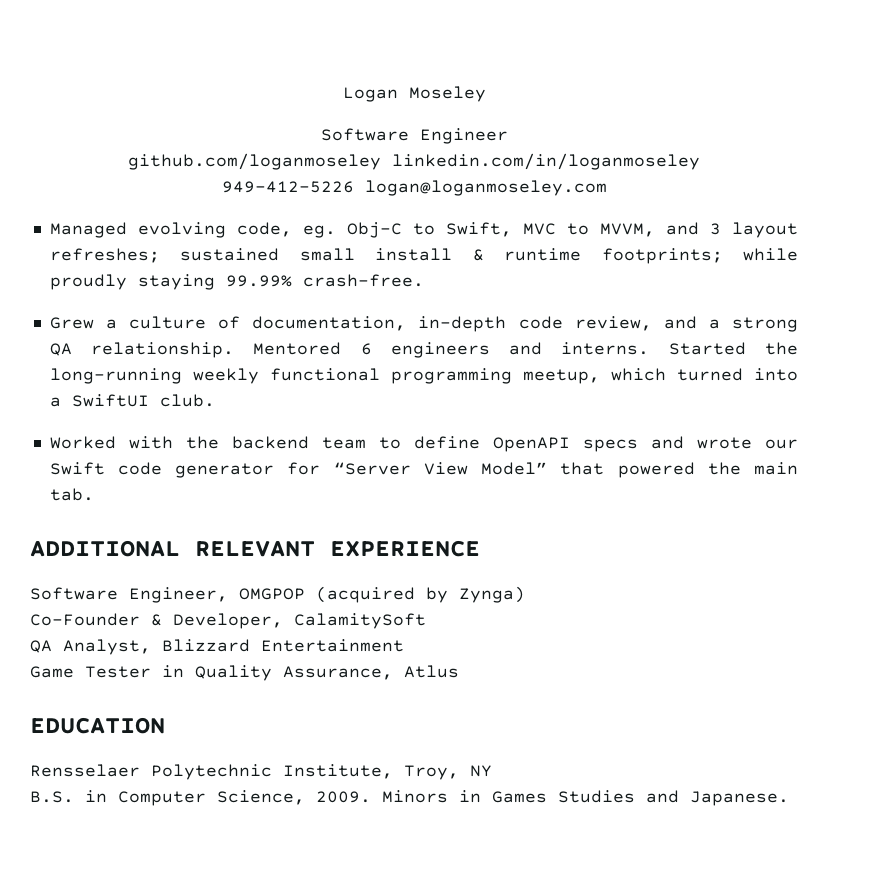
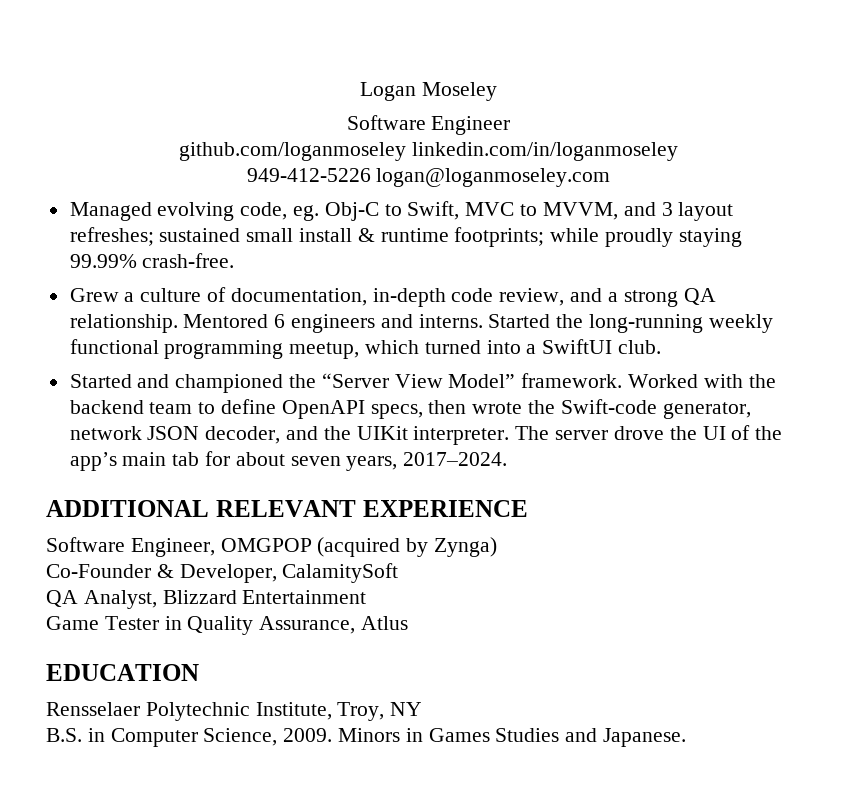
(215, 400) none -> [69,373,623,393] Started and championed the “Server View Model” framework.
[582,436,798,452] [49,462,799,478] [49,488,94,501] specs and wrote our Swift code generator for “Server View Model” that powered the main tab. -> [370,399,751,419] [69,425,783,445] [69,451,508,471] specs, then wrote the Swift-code generator, network JSON decoder, and the UIKit interpreter. The server drove the UI of the app’s main tab for about seven years, 2017–2024.

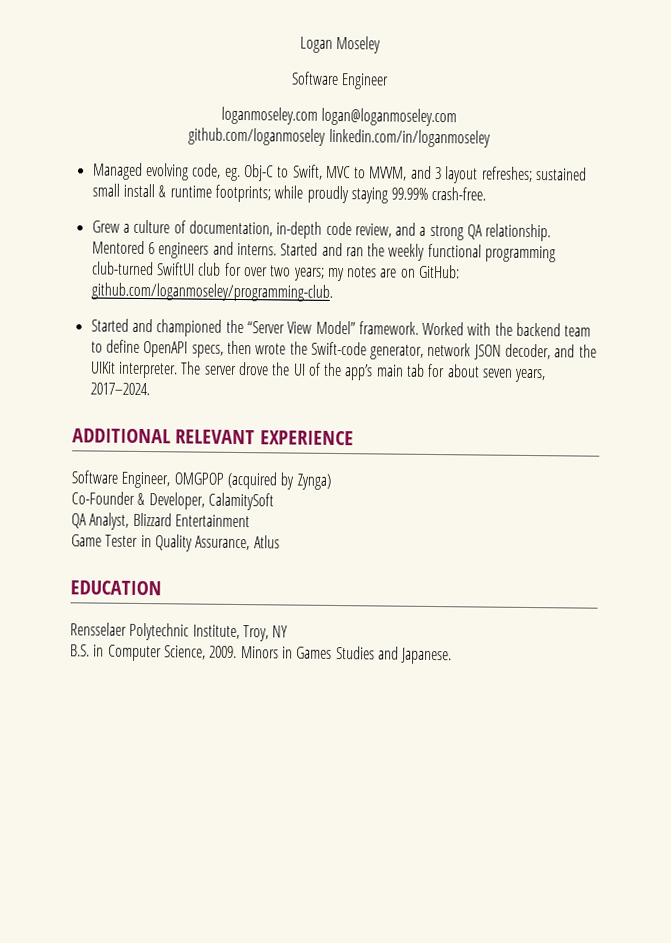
(511, 125) none -> [220,106,458,127] // loganmoseley.com logan@loganmoseley.com
[246,168,611,187] // 949-412-5226 logan@loganmoseley.com -> (491, 138) none
[556,314,773,333] [69,339,662,359] the long-running weekly functional programming meetup, which turned into a SwiftUI club. -> [321,242,557,263] [91,261,461,282] [90,282,333,302] and ran the weekly functional programming club-turned SwiftUI club for over two years; my notes are on GitHub: github.com/loganmoseley/programming-club.

